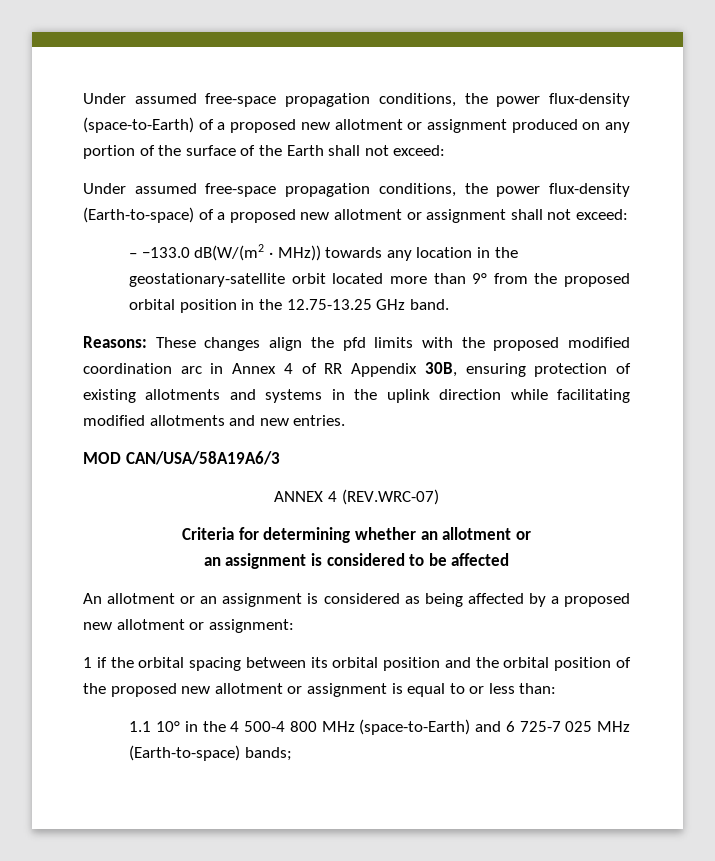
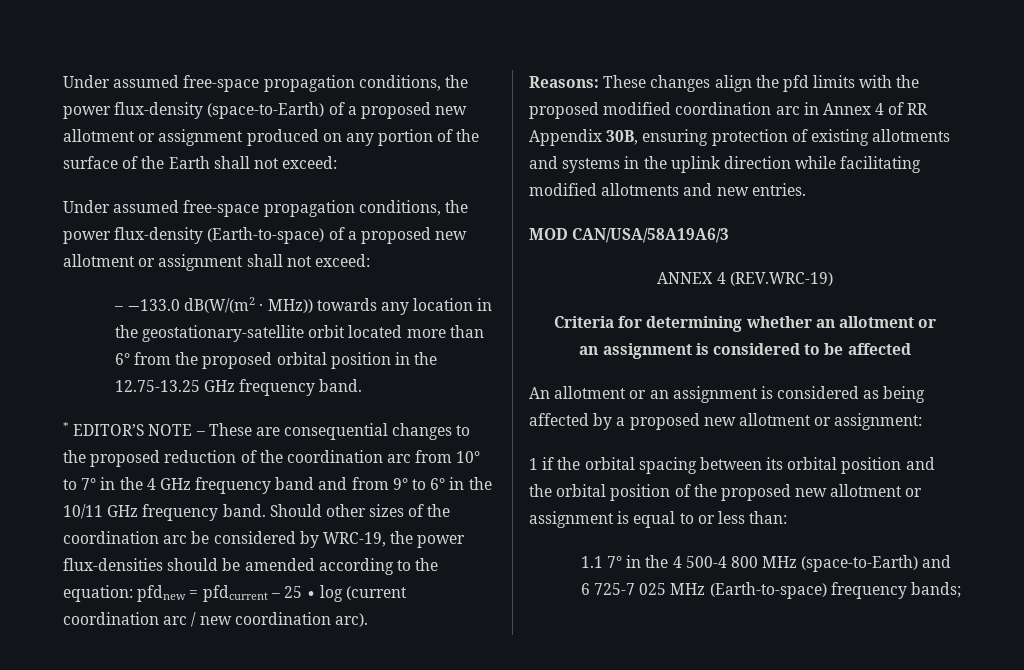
[472,273,488,284] 9° -> [114,353,130,365] 6°
[409,299,449,310] band. -> [239,379,363,396] [63,422,471,440] [63,450,481,467] [63,477,492,494] [63,504,451,521] [63,531,466,548] [63,558,439,575] [63,585,408,602] [63,612,368,627] frequency band. // * EDITOR’S NOTE – These are consequential changes to the proposed reduction of the coordination arc from 10° to 7° in the 4 GHz frequency band and from 9° to 6° in the 10/11 GHz frequency band. Should other sizes of the coordination arc be considered by WRC-19, the power flux-densities should be amended according to the equation: pfdnew = pfdcurrent – 25 ∙ log (current coordination arc / new coordination arc).
[341,489,439,505] (REV.WRC-07) -> [729,272,833,286] (REV.WRC-19)
[156,721,181,732] 10° -> [607,556,623,568] 7°
(241, 753) none -> [830,582,907,599] frequency

